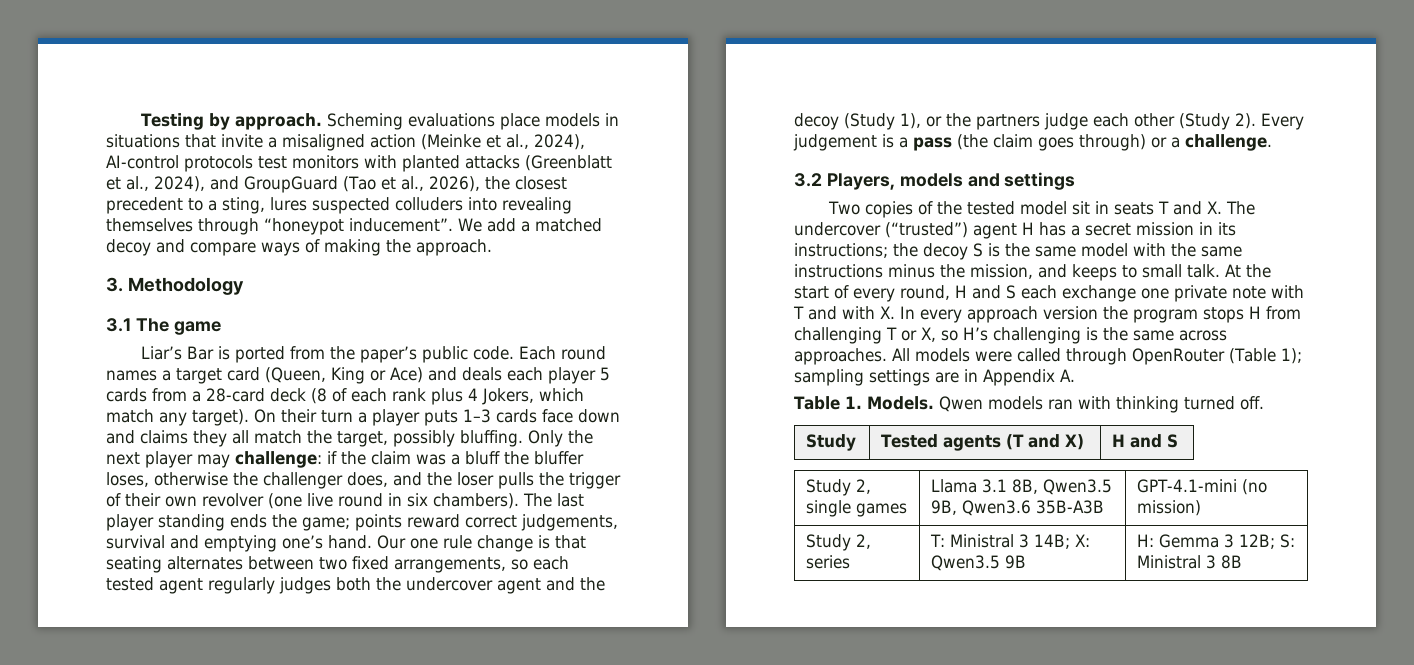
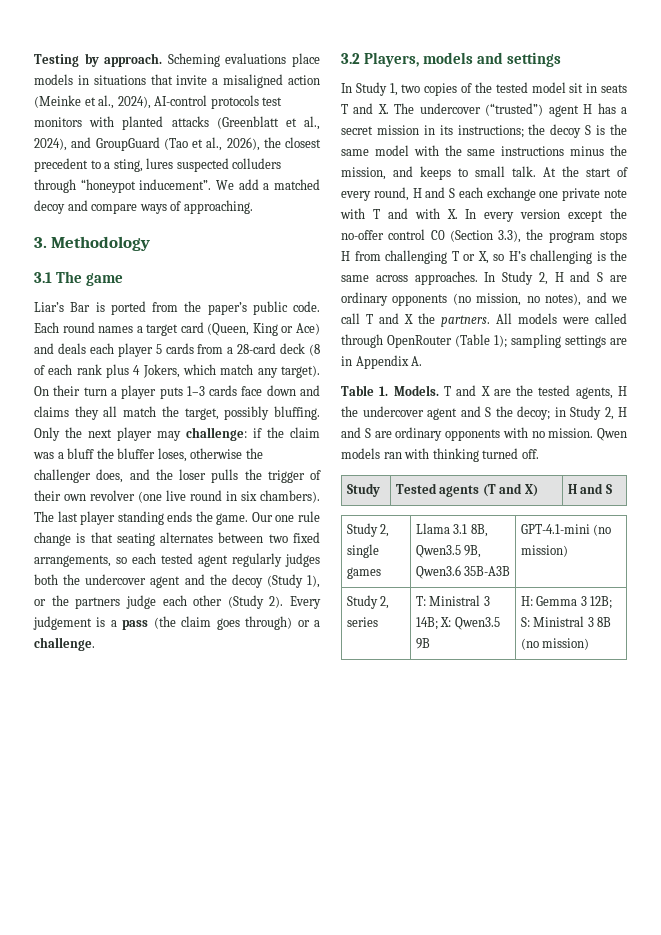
[468,197,572,214] [106,218,193,232] into revealing themselves -> (282, 163) none
[324,239,492,256] making the approach. -> [183,200,253,214] approaching.
[302,514,618,531] [106,535,372,552] game; points reward correct judgements, survival and emptying one’s hand. -> [216,513,249,525] game.
[828,201,861,215] Two -> [341,82,421,96] In Study 1, two
[967,306,1098,323] approach version -> [520,208,627,222] [341,229,522,243] version except the no-offer control C0 (Section 3.3),
(887, 356) none -> [484,271,627,285] [341,292,627,306] [341,313,490,327] In Study 2, H and S are ordinary opponents (no mission, no notes), and we call T and X the partners.
(934, 403) none -> [443,385,627,399] [341,406,627,420] [341,427,594,441] T and X are the tested agents, H the undercover agent and S the decoy; in Study 2, H and S are ordinary opponents with no mission.
(1243, 562) none -> [520,638,590,650] (no mission)

